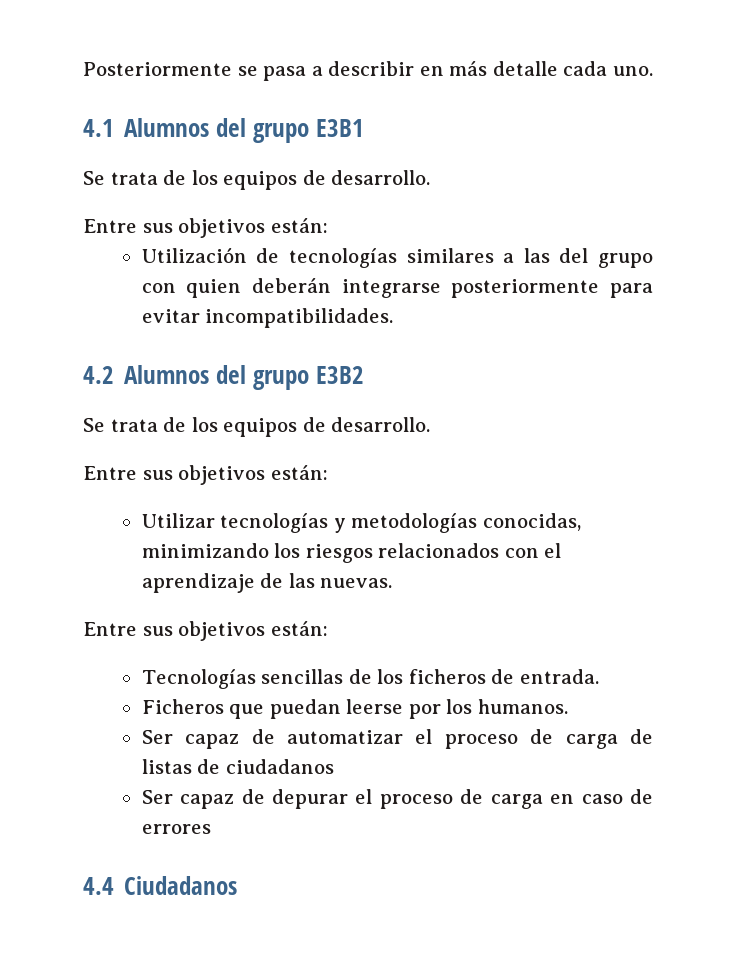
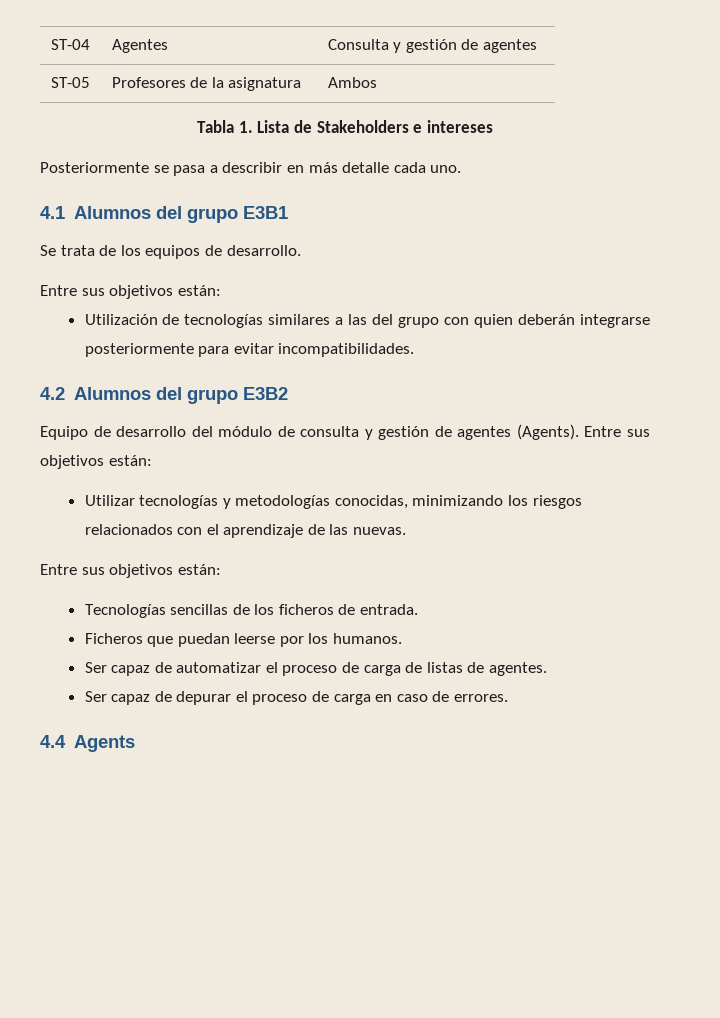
(83, 69) none -> [50,39,90,50] [111,39,168,53] [327,39,538,53] [50,77,90,88] [111,77,302,91] [327,77,377,88] [197,120,493,133] ST-04 | Agentes | Consulta y gestión de agentes // ST-05 | Profesores de la asignatura | Ambos // Tabla 1. Lista de Stakeholders e intereses //
[83,417,431,437] Se trata de los equipos de desarrollo. // -> [40,424,579,440] Equipo de desarrollo del módulo de consulta y gestión de agentes (Agents).
[225,759,334,774] ciudadanos -> [489,662,548,676] agentes.
[141,824,211,834] errores -> [454,694,509,702] errores.
[124,876,238,895] Ciudadanos -> [73,735,135,752] Agents

